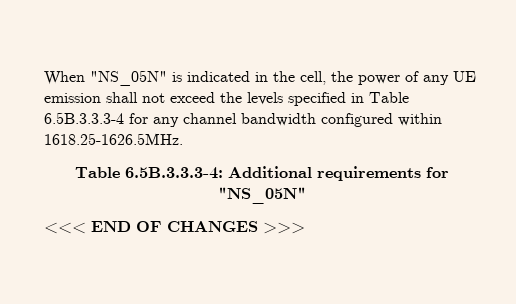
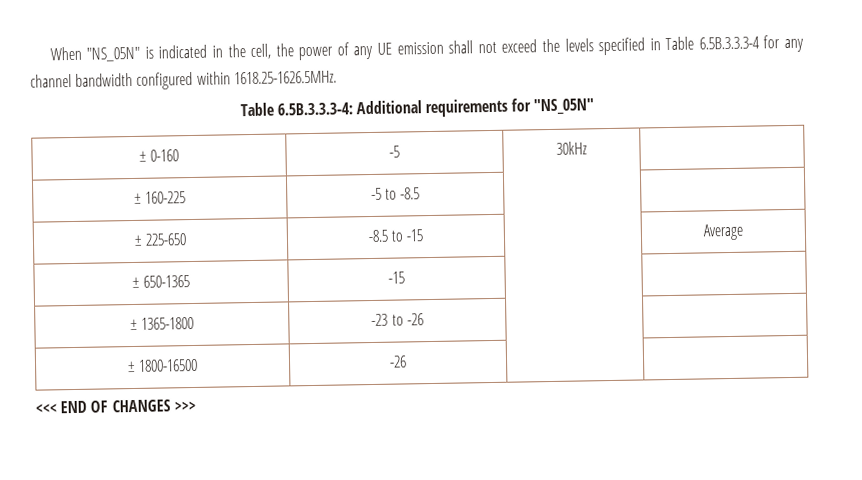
(306, 195) none -> [139,149,179,162] [389,145,400,158] [556,141,587,155] [134,191,186,204] [370,187,421,201] [134,233,187,246] [367,229,425,243] [703,223,744,241] [132,275,190,289] [388,271,405,284] [130,316,194,331] [371,313,424,327] [127,358,198,373] [389,355,407,368] // ± 0-160 | -5 | 30kHz | // ± 160-225 | -5 to -8.5 | | // ± 225-650 | -8.5 to -15 | | Average // ± 650-1365 | -15 | | // ± 1365-1800 | -23 to -26 | | // ± 1800-16500 | -26 | |

